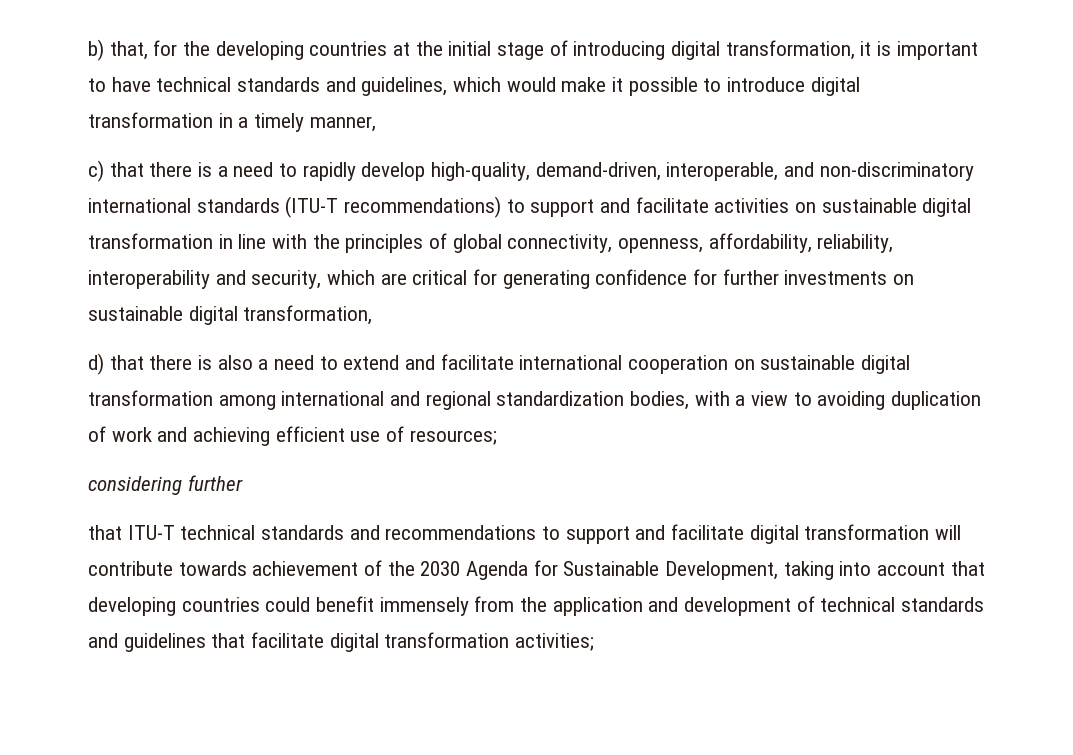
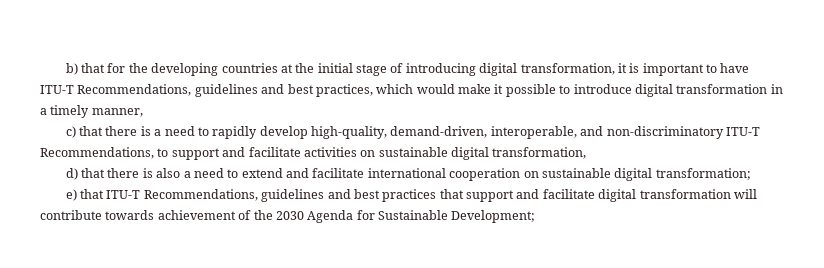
[109,41,148,60] that, -> [81,63,106,73] that
[156,77,448,96] technical standards and guidelines, -> [40,84,373,97] ITU-T Recommendations, guidelines and best practices,
[88,196,502,218] international standards (ITU‑T recommendations) -> [725,127,760,136] [40,147,154,159] ITU-T Recommendations,
[88,233,894,253] [88,269,915,289] [88,306,238,325] transformation in line with the principles of global connectivity, openness, affordability, reliability, interoperability and security, which are critical for generating confidence for further investments on sustainable digital -> (489, 153) none
[88,390,982,410] [88,426,497,446] [88,475,243,495] [88,525,561,540] transformation among international and regional standardization bodies, with a view to avoiding duplication of work and achieving efficient use of resources; // considering further // that ITU‑T technical standards and recommendations to -> [655,168,751,180] [65,189,464,202] transformation; // e) that ITU-T Recommendations, guidelines and best practices that
[665,561,985,580] [88,596,985,616] [88,632,595,652] Development, taking into account that developing countries could benefit immensely from the application and development of technical standards and guidelines that facilitate digital transformation activities; -> [451,210,536,223] Development;

